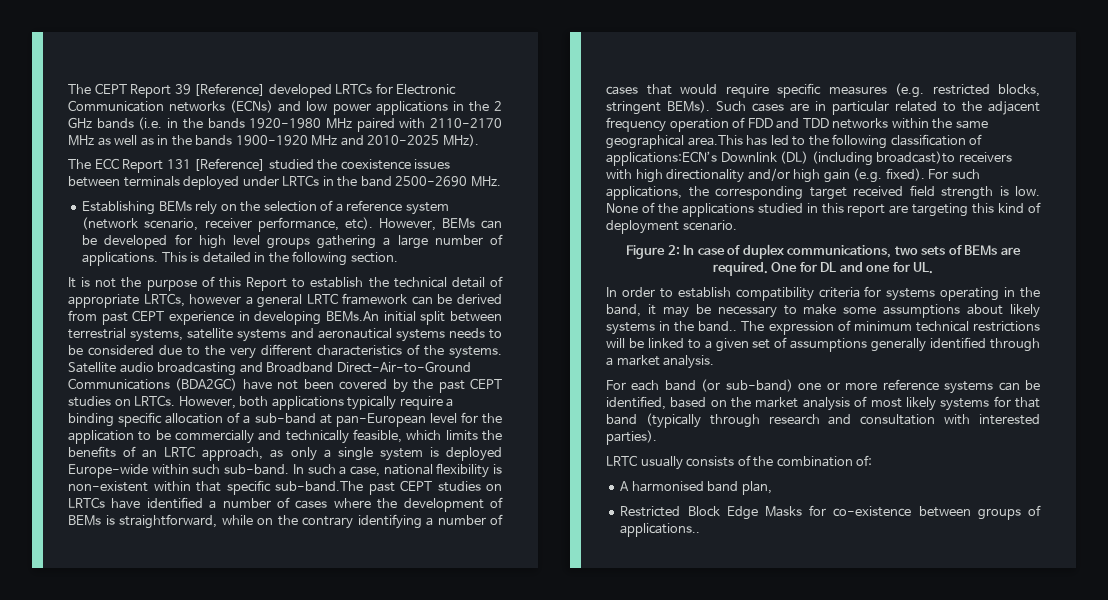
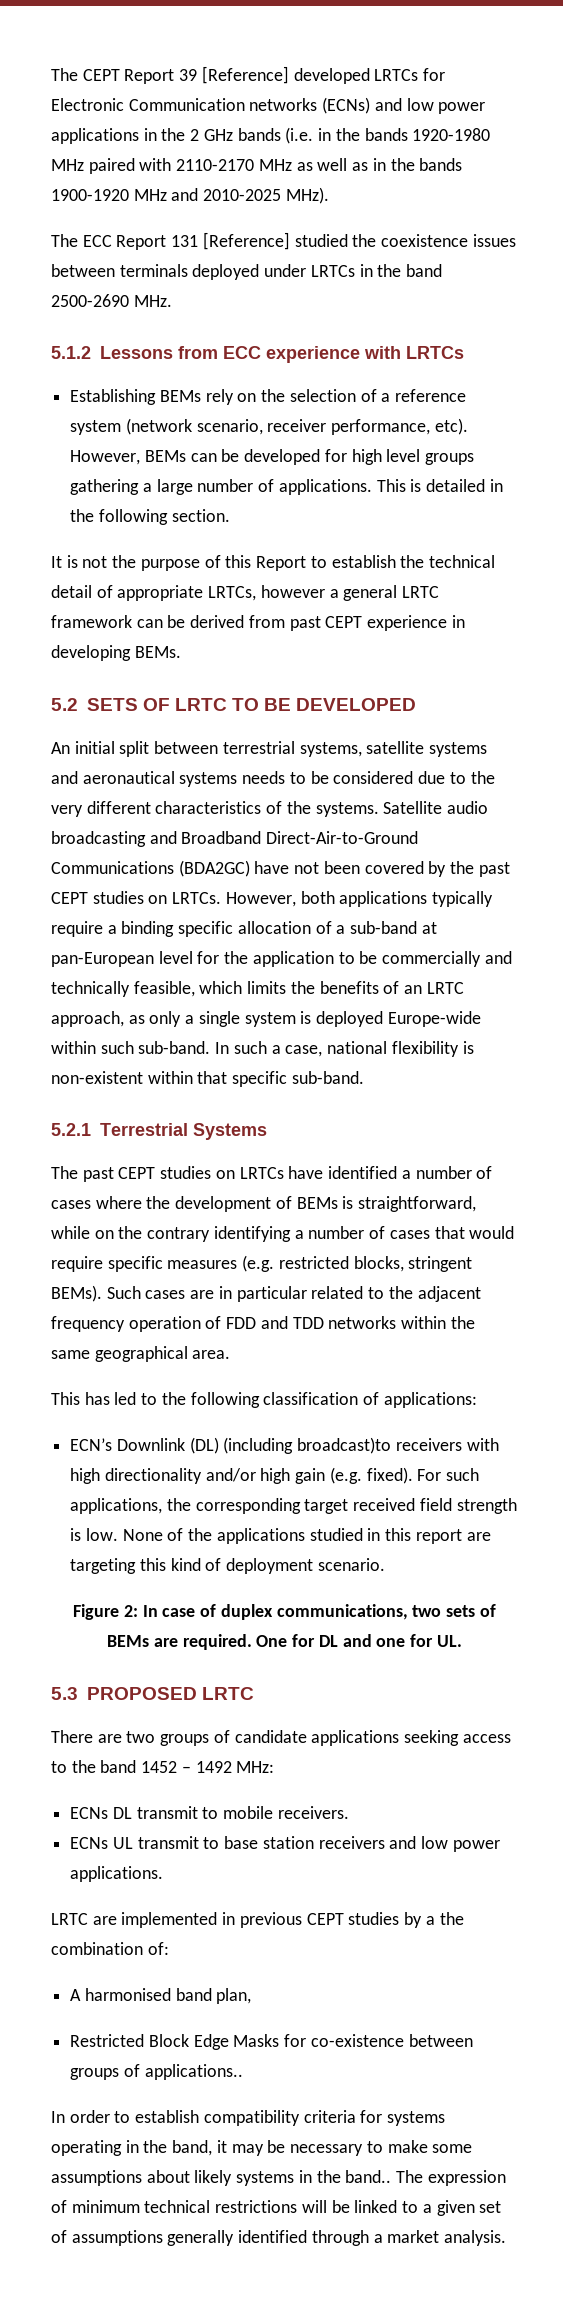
(501, 181) none -> [51,346,464,363] // 5.1.2 Lessons from ECC experience with LRTCs
[326,311,379,322] BEMs.An -> [134,646,181,658] [51,698,417,711] [51,742,70,754] BEMs. // 5.2 SETS OF LRTC TO BE DEVELOPED // An
[275,481,363,492] sub-band.The -> [291,1071,364,1084] [51,1123,267,1140] [51,1166,78,1179] sub-band. // 5.2.1 Terrestrial Systems // The
[687,135,743,146] area.This -> [192,1350,231,1359] [51,1392,80,1405] area. // This
[606,151,717,166] applications:ECN’s -> [383,1392,477,1408] [70,1438,113,1451] applications: // ECN’s
(934, 268) none -> [51,1687,254,1700] [51,1730,511,1746] [51,1760,275,1773] [70,1806,349,1819] [70,1836,500,1852] [70,1866,164,1882] [51,1912,464,1928] [51,1942,169,1955] [70,1988,252,2004] [70,2034,473,2050] [70,2064,243,2080] // 5.3 PROPOSED LRTC // There are two groups of candidate applications seeking access to the band 1452 – 1492 MHz: // ECNs DL transmit to mobile receivers. // ECNs UL transmit to base station receivers and low power applications. // LRTC are implemented in previous CEPT studies by a the combination of: // A harmonised band plan, // Restricted Block Edge Masks for co-existence between groups of applications..
[606,379,1040,394] [606,396,1040,411] [606,413,1040,428] [606,430,657,445] [606,455,873,470] [620,481,772,495] [620,505,1041,520] [620,523,701,537] // For each band (or sub-band) one or more reference systems can be identified, based on the market analysis of most likely systems for that band (typically through research and consultation with interested parties). // LRTC usually consists of the combination of: // A harmonised band plan, // Restricted Block Edge Masks for co-existence between groups of applications.. -> (507, 2238) none

